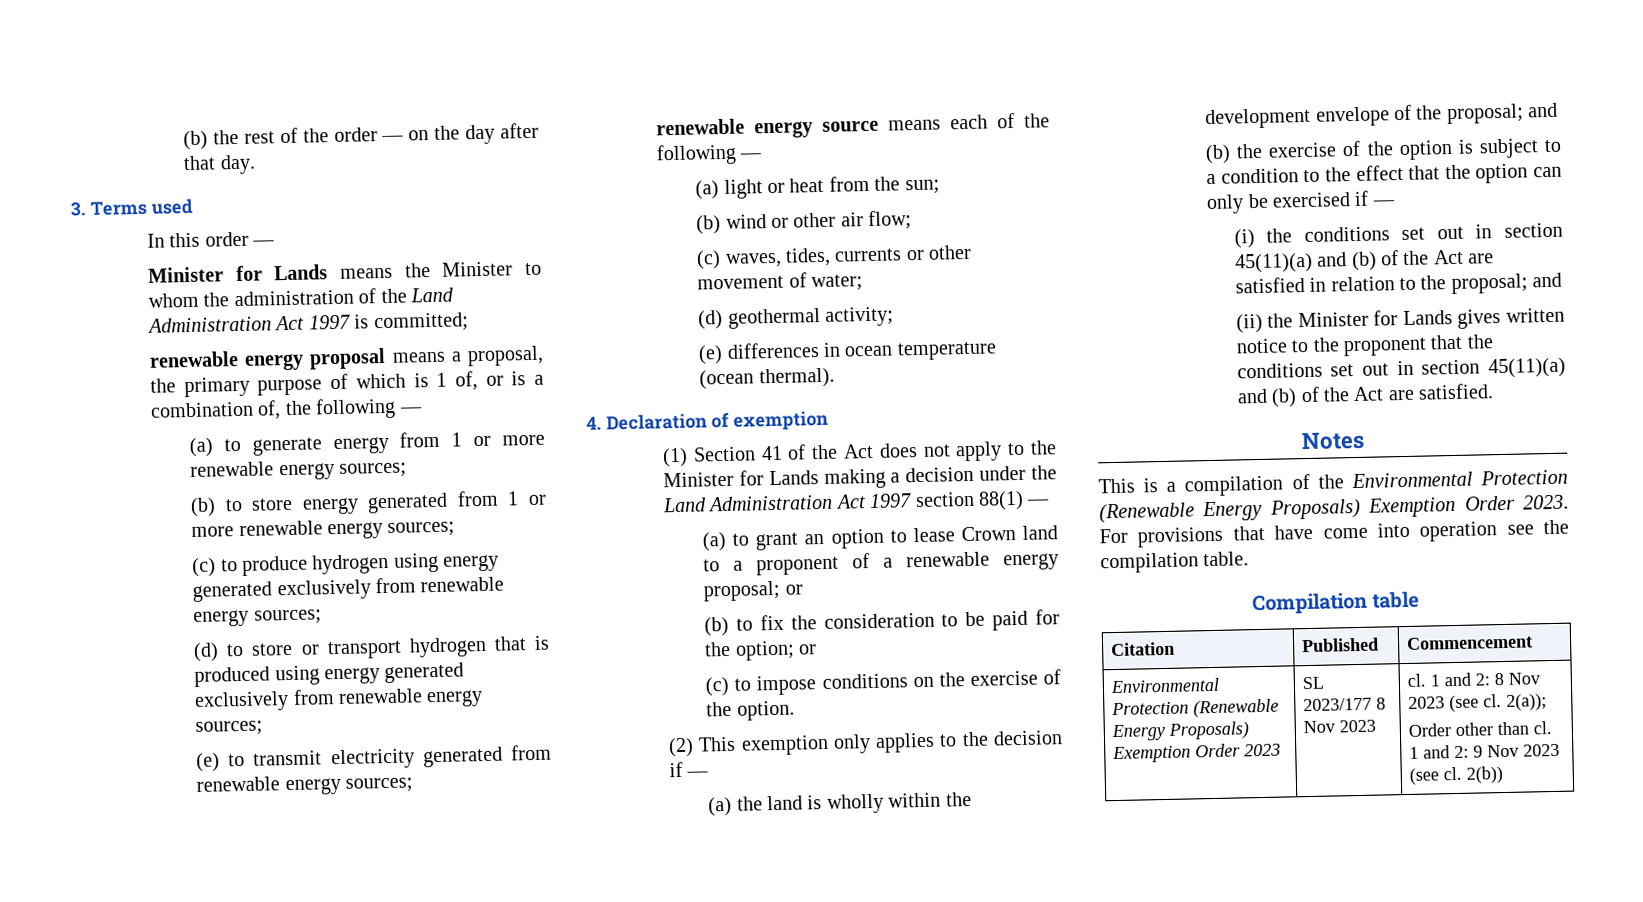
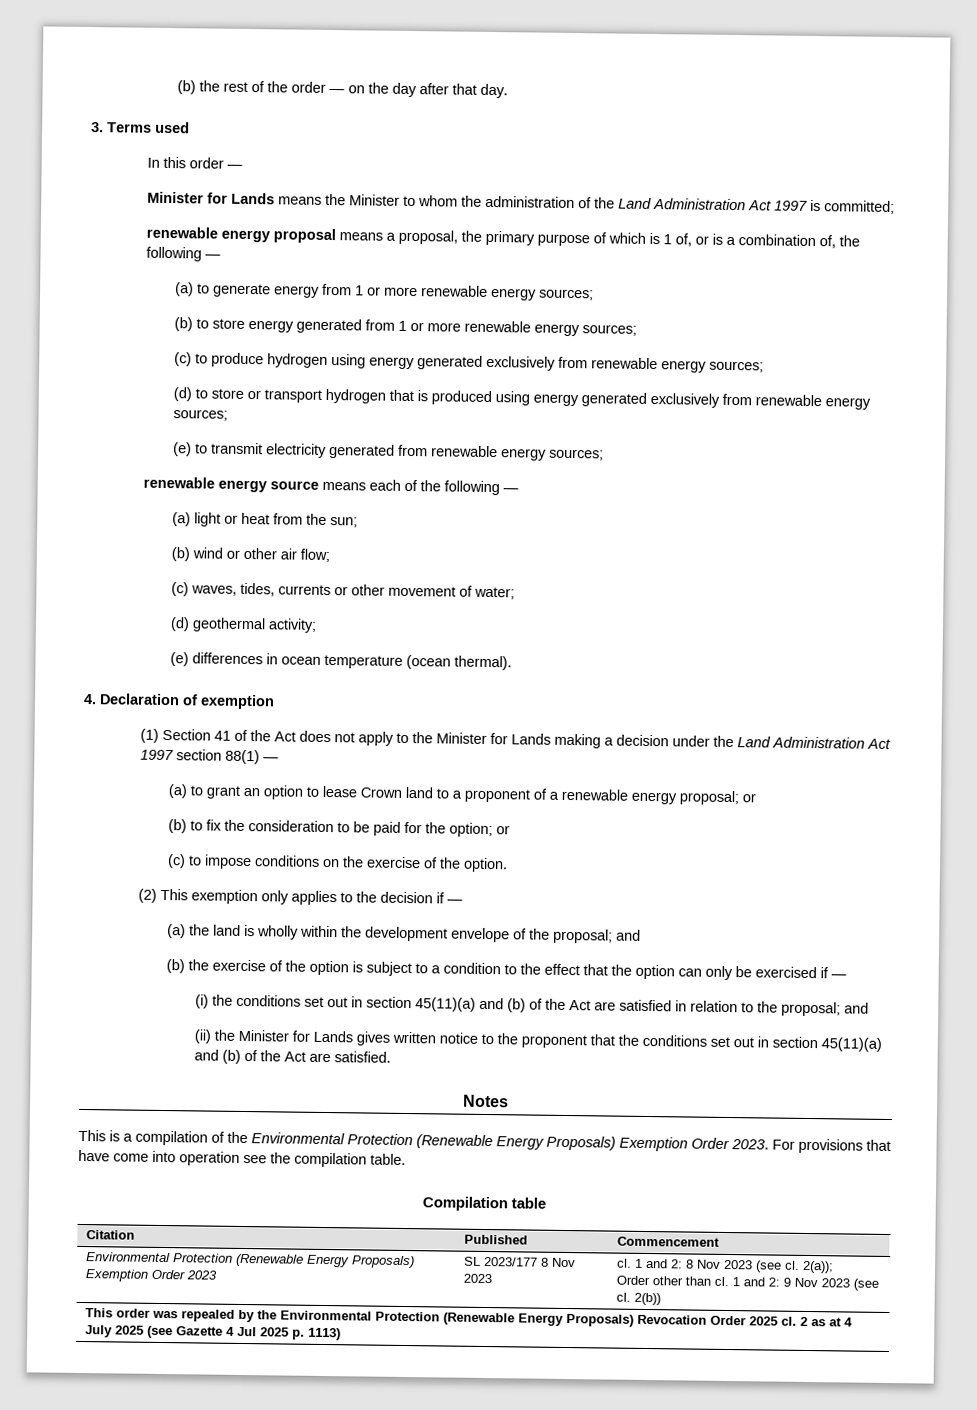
(1503, 775) none -> [84,1308,853,1327] [84,1325,341,1341] // This order was repealed by the Environmental Protection (Renewable Energy Proposals) Revocation Order 2025 cl. 2 as at 4 July 2025 (see Gazette 4 Jul 2025 p. 1113)

